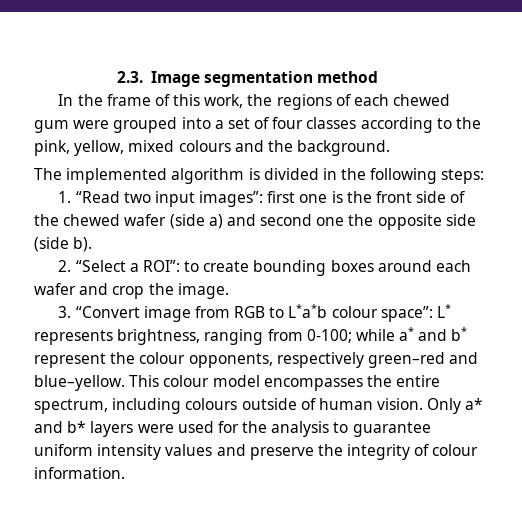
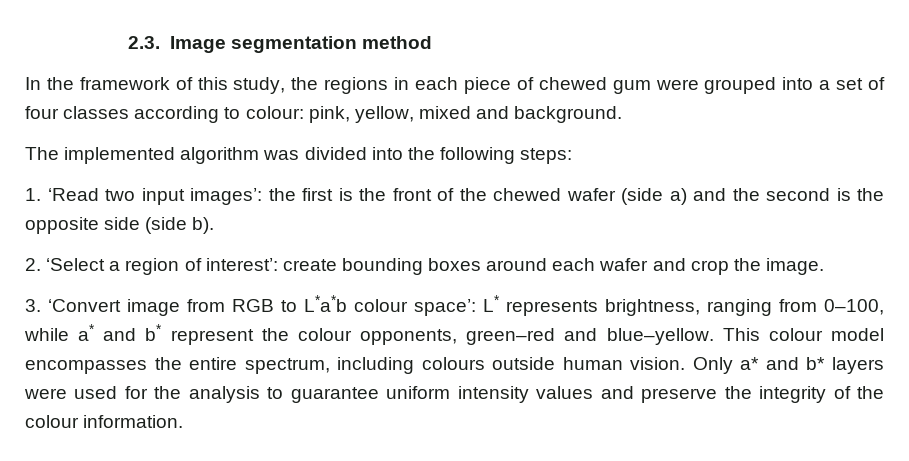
[106,94,151,106] frame -> [79,77,170,90] framework
[204,94,244,108] work, -> [233,77,286,94] study,
[335,94,389,106] of each -> [394,77,534,94] in each piece of
[456,117,482,129] the -> [245,106,304,119] colour:
[178,140,293,152] colours and the -> [476,106,510,119] and
[248,168,337,180] is divided in -> [263,147,403,160] was divided into
[75,191,120,203] “Read -> [47,188,99,201] ‘Read
[199,191,328,207] images”: first one -> [190,188,333,205] images’: the first
[416,191,447,203] side -> (432, 194) none
[260,214,345,226] second one -> [732,188,851,201] the second is
[75,260,200,272] “Select a ROI”: to -> [46,258,278,275] ‘Select a region of interest’:
[75,306,140,318] “Convert -> [48,299,121,312] ‘Convert
[380,306,433,322] space”: -> [414,299,476,316] space’:
[306,329,352,343] 0-100; -> [824,299,884,315] 0–100,
[276,352,364,368] respectively -> (458, 337) none
[300,398,316,410] of -> (556, 363) none
(430, 450) none -> [857,386,885,399] the

